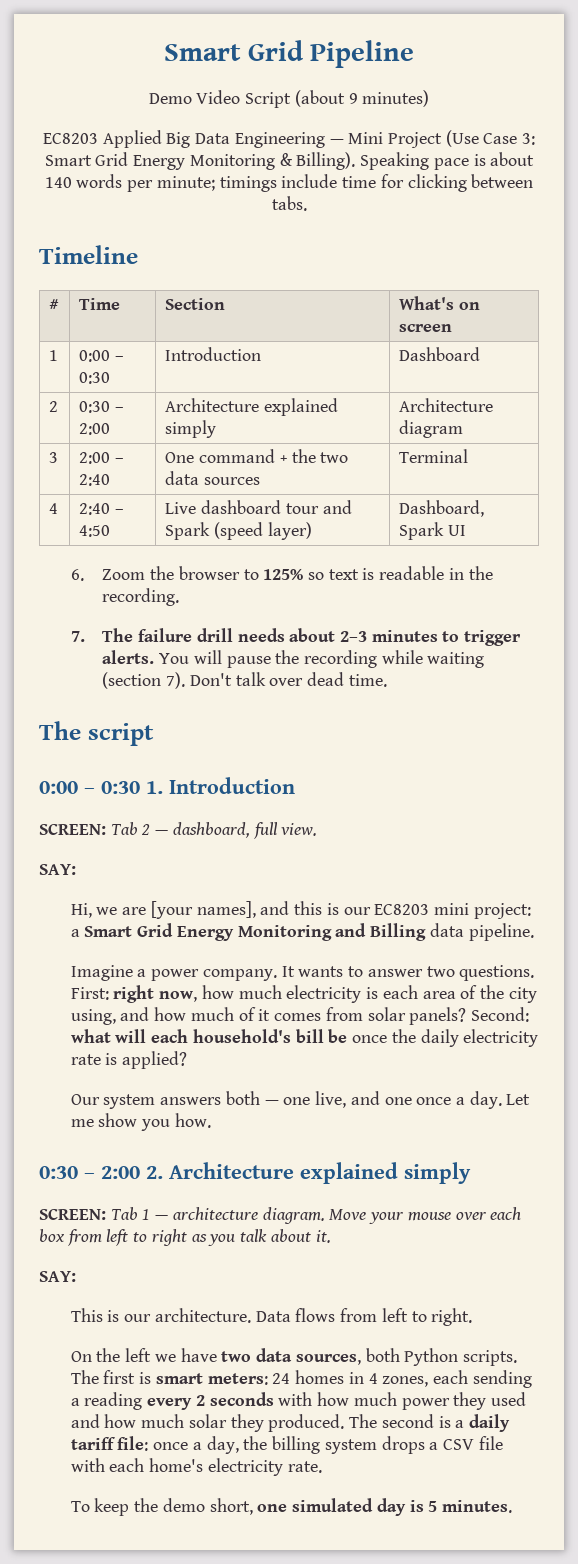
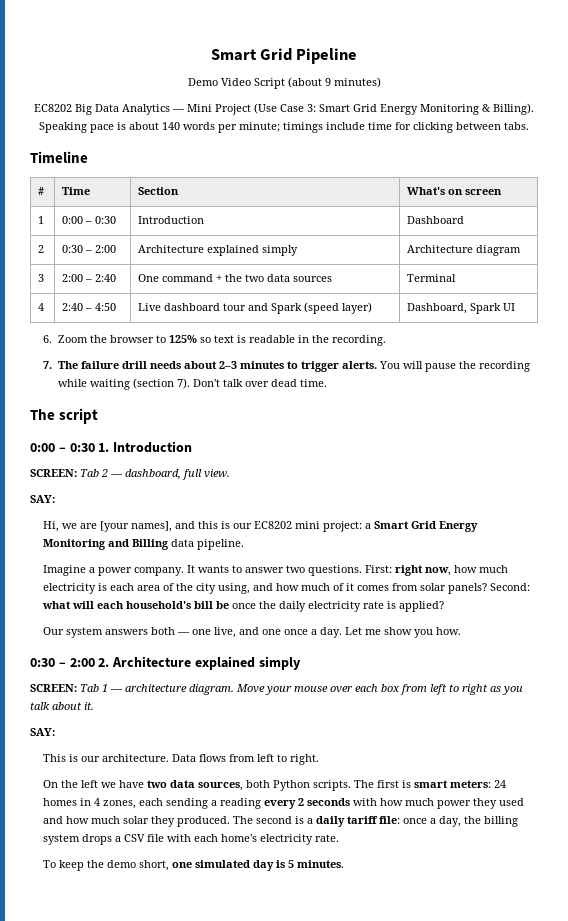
[42,130,162,148] EC8203 Applied -> [34,104,72,112] EC8202
[234,132,325,148] Engineering -> [122,104,170,115] Analytics
[374,904,430,915] EC8203 -> [254,521,293,529] EC8202

